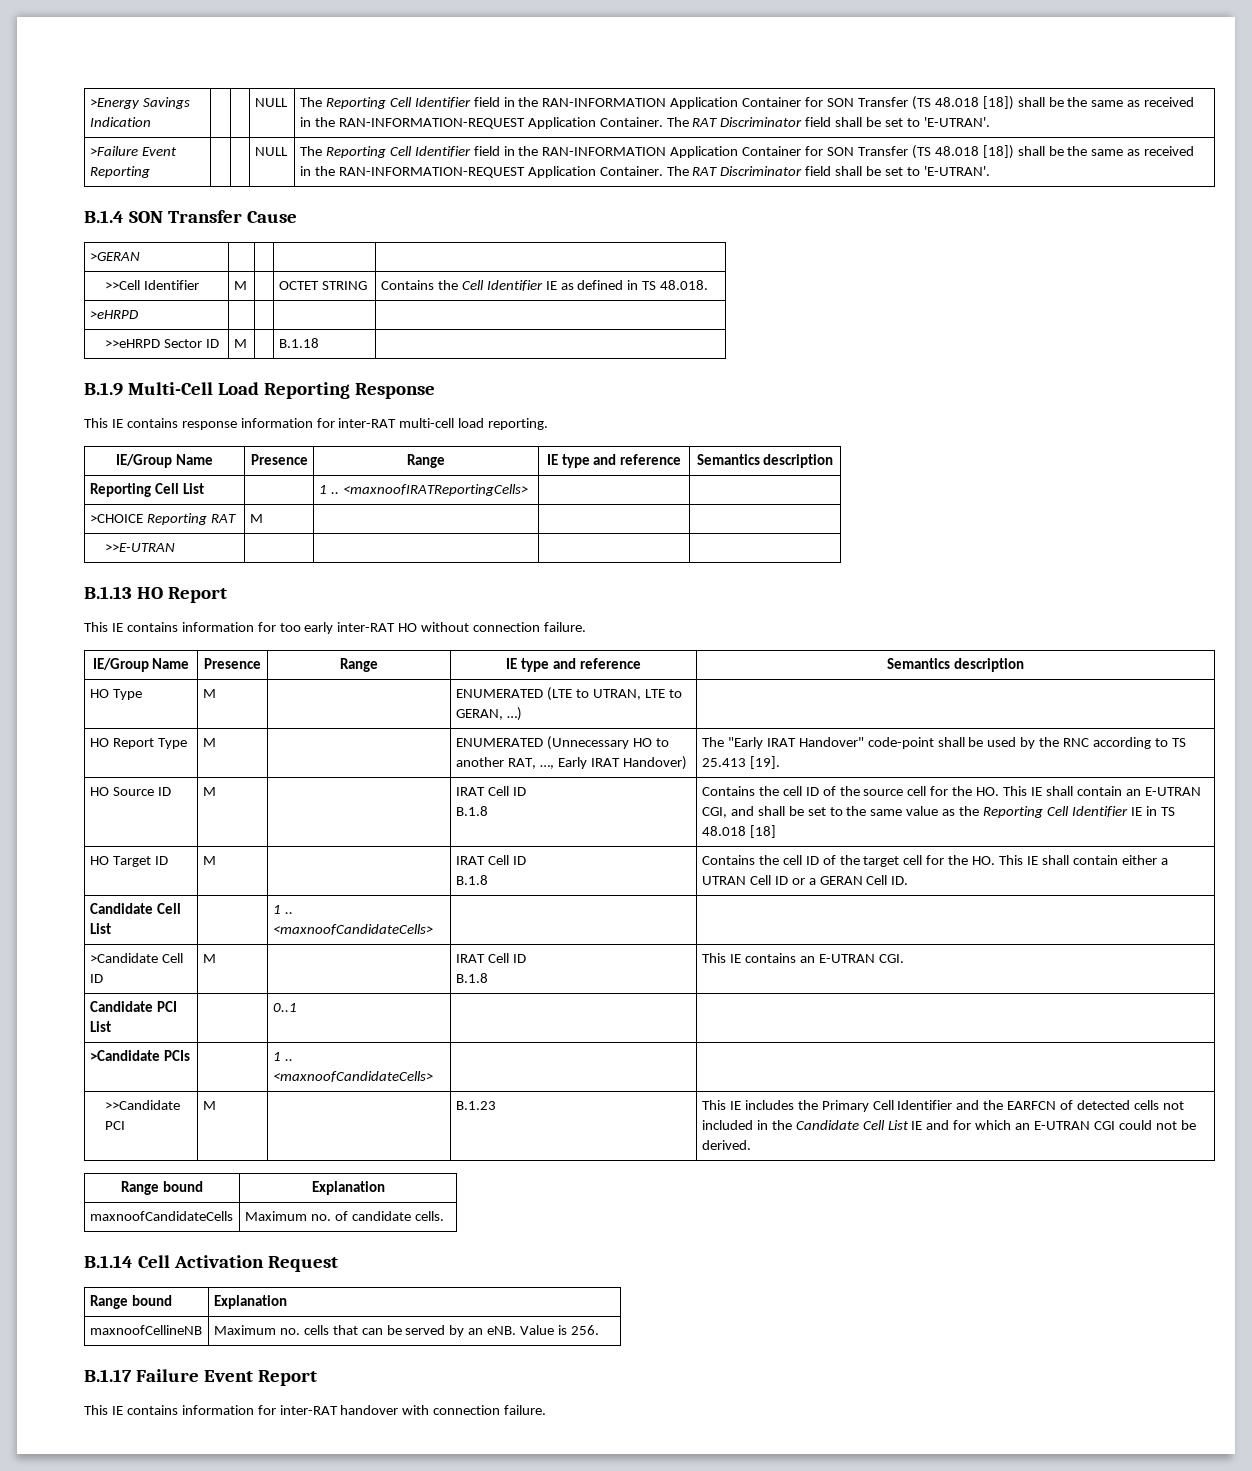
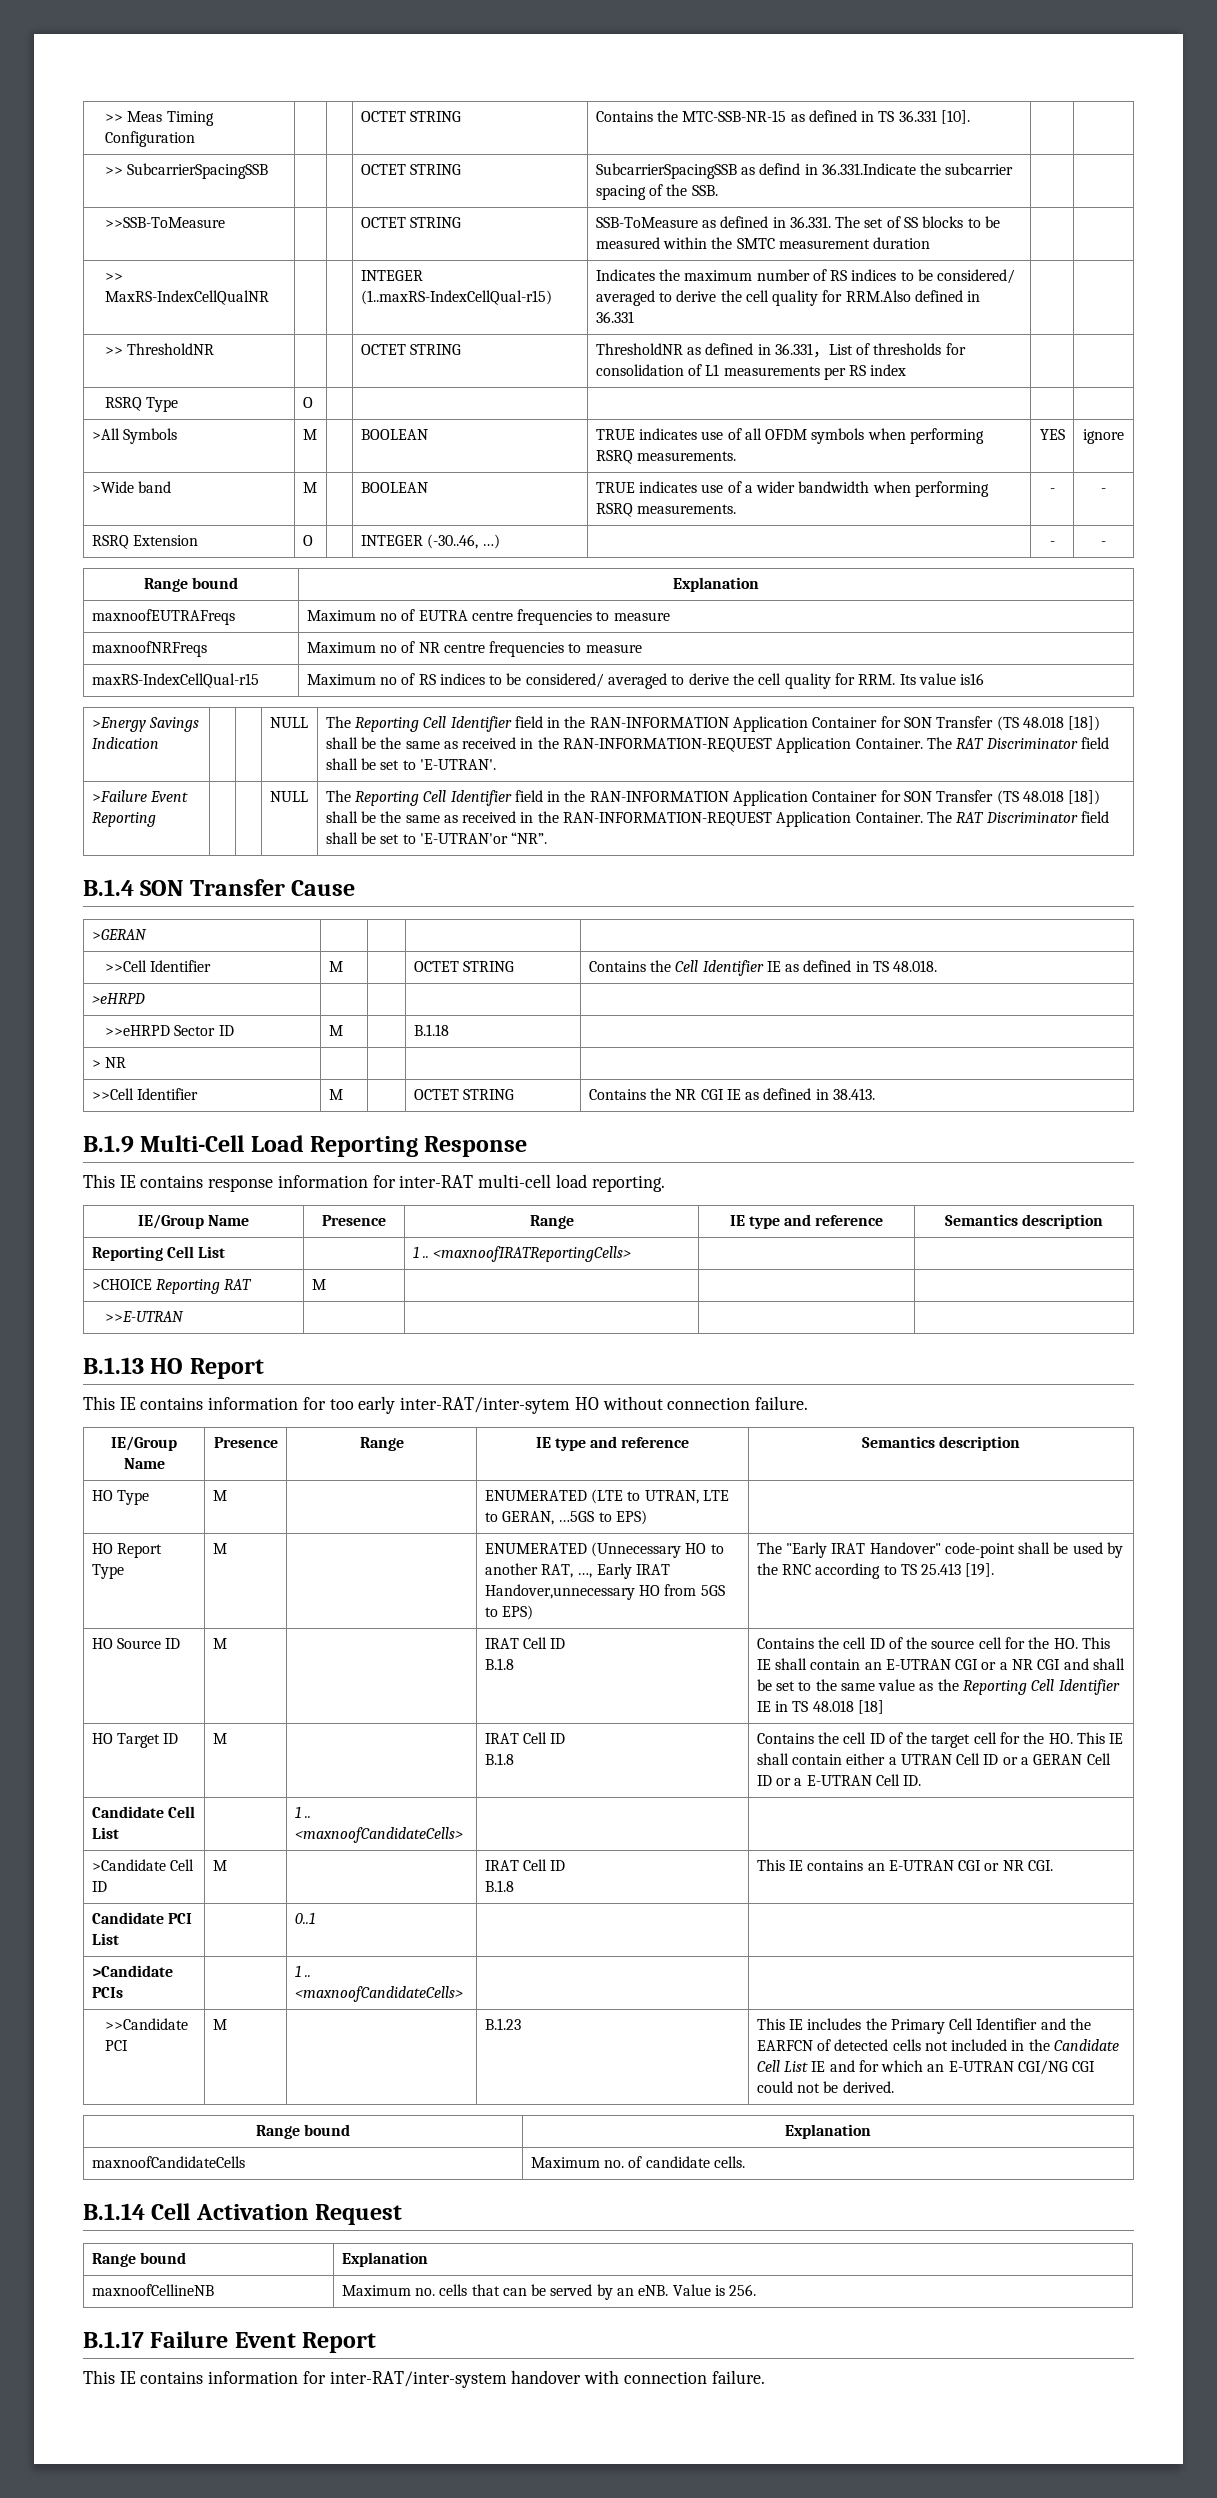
(89, 103) none -> [104,111,214,126] [104,131,195,147] [360,111,461,122] [595,110,971,124] [104,163,269,179] [360,164,461,175] [595,163,1014,179] [595,184,718,200] [104,217,225,228] [360,217,461,228] [595,216,1001,228] [595,237,931,249] [104,273,123,281] [104,290,269,305] [360,270,423,281] [360,290,552,305] [595,269,1016,284] [595,290,981,306] [595,311,634,323] [104,343,215,355] [360,344,461,355] [595,343,966,358] [595,364,907,380] [104,397,179,412] [302,397,313,408] [91,428,177,444] [302,429,317,440] [360,429,428,440] [595,428,985,444] [595,450,736,464] [1039,429,1065,440] [1083,429,1124,444] [91,481,171,493] [302,482,317,493] [360,482,428,493] [595,481,990,497] [595,503,736,517] [1049,488,1055,493] [1101,488,1106,493] [91,535,198,549] [302,535,313,546] [360,534,501,549] [1049,541,1055,546] [1101,541,1106,546] [143,577,239,592] [673,577,759,592] [91,609,235,625] [306,609,670,625] [91,641,207,657] [306,641,642,657] [91,673,259,688] [306,673,985,689] >> Meas Timing Configuration | | | OCTET STRING | Contains the MTC-SSB-NR-15 as defined in TS 36.331 [10]. | | // >> SubcarrierSpacingSSB | | | OCTET STRING | SubcarrierSpacingSSB as defind in 36.331.Indicate the subcarrier spacing of the SSB. | | // >>SSB-ToMeasure | | | OCTET STRING | SSB-ToMeasure as defined in 36.331. The set of SS blocks to be measured within the SMTC measurement duration | | // >> MaxRS-IndexCellQualNR | | | INTEGER (1..maxRS-IndexCellQual-r15) | Indicates the maximum number of RS indices to be considered/ averaged to derive the cell quality for RRM.Also defined in 36.331 | | // >> ThresholdNR | | | OCTET STRING | ThresholdNR as defined in 36.331，List of thresholds for consolidation of L1 measurements per RS index | | // RSRQ Type | O | | | | | // >All Symbols | M | | BOOLEAN | TRUE indicates use of all OFDM symbols when performing RSRQ measurements. | YES | ignore // >Wide band | M | | BOOLEAN | TRUE indicates use of a wider bandwidth when performing RSRQ measurements. | - | - // RSRQ Extension | O | | INTEGER (-30..46, …) | | - | - // Range bound | Explanation // maxnoofEUTRAFreqs | Maximum no of EUTRA centre frequencies to measure // maxnoofNRFreqs | Maximum no of NR centre frequencies to measure // maxRS-IndexCellQual-r15 | Maximum no of RS indices to be considered/ averaged to derive the cell quality for RRM. Its value is16 //
[923,166,990,176] 'E-UTRAN'. -> [419,832,548,844] 'E-UTRAN'or “NR”.
(319, 343) none -> [91,1057,126,1068] [91,1088,198,1100] [328,1089,343,1100] [413,1089,514,1100] [588,1088,876,1100] // > NR | | | | // >>Cell Identifier | M | | OCTET STRING | Contains the NR CGI IE as defined in 38.413.
[337,622,396,632] inter-RAT -> [400,1397,571,1414] inter-RAT/inter-sytem
[506,707,522,721] …) -> [558,1510,647,1525] …5GS to EPS)
[622,756,687,770] Handover) -> [484,1584,725,1600] [484,1605,533,1620] Handover,unnecessary HO from 5GS to EPS)
[701,807,727,818] CGI, -> [955,1659,1061,1670] CGI or a NR CGI
(888, 880) none -> [756,1774,900,1786] ID or a E-UTRAN Cell
(875, 958) none -> [958,1860,1024,1871] CGI or NR
(1091, 1125) none -> [1018,2060,1069,2075] CGI/NG
[279,1405,338,1415] inter-RAT -> [329,2371,507,2388] inter-RAT/inter-system

